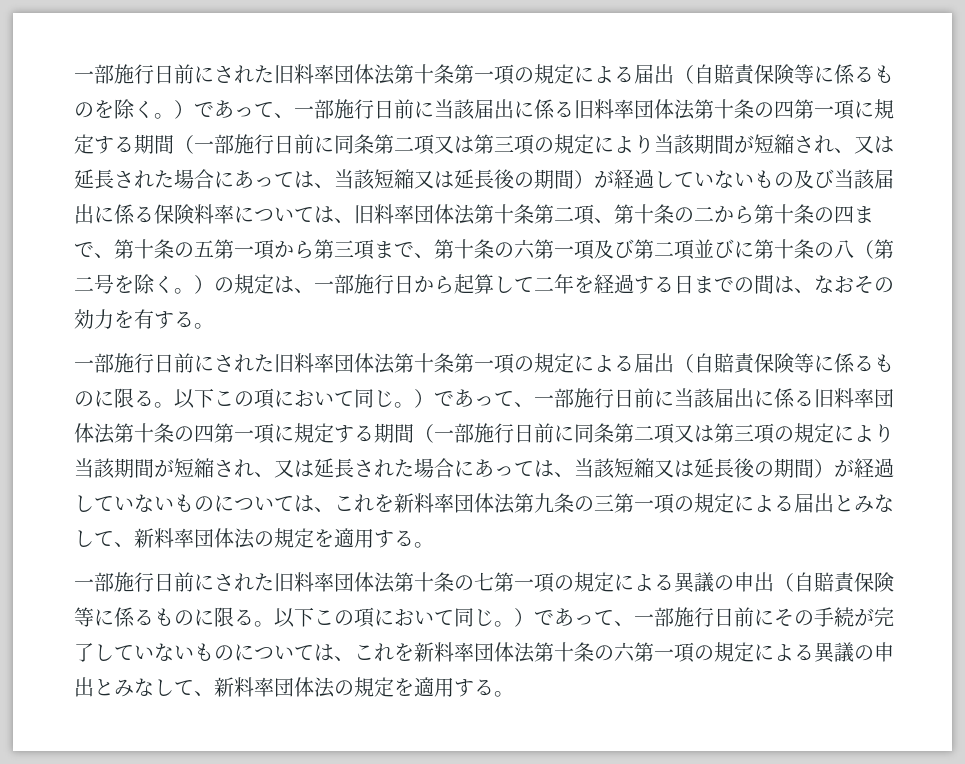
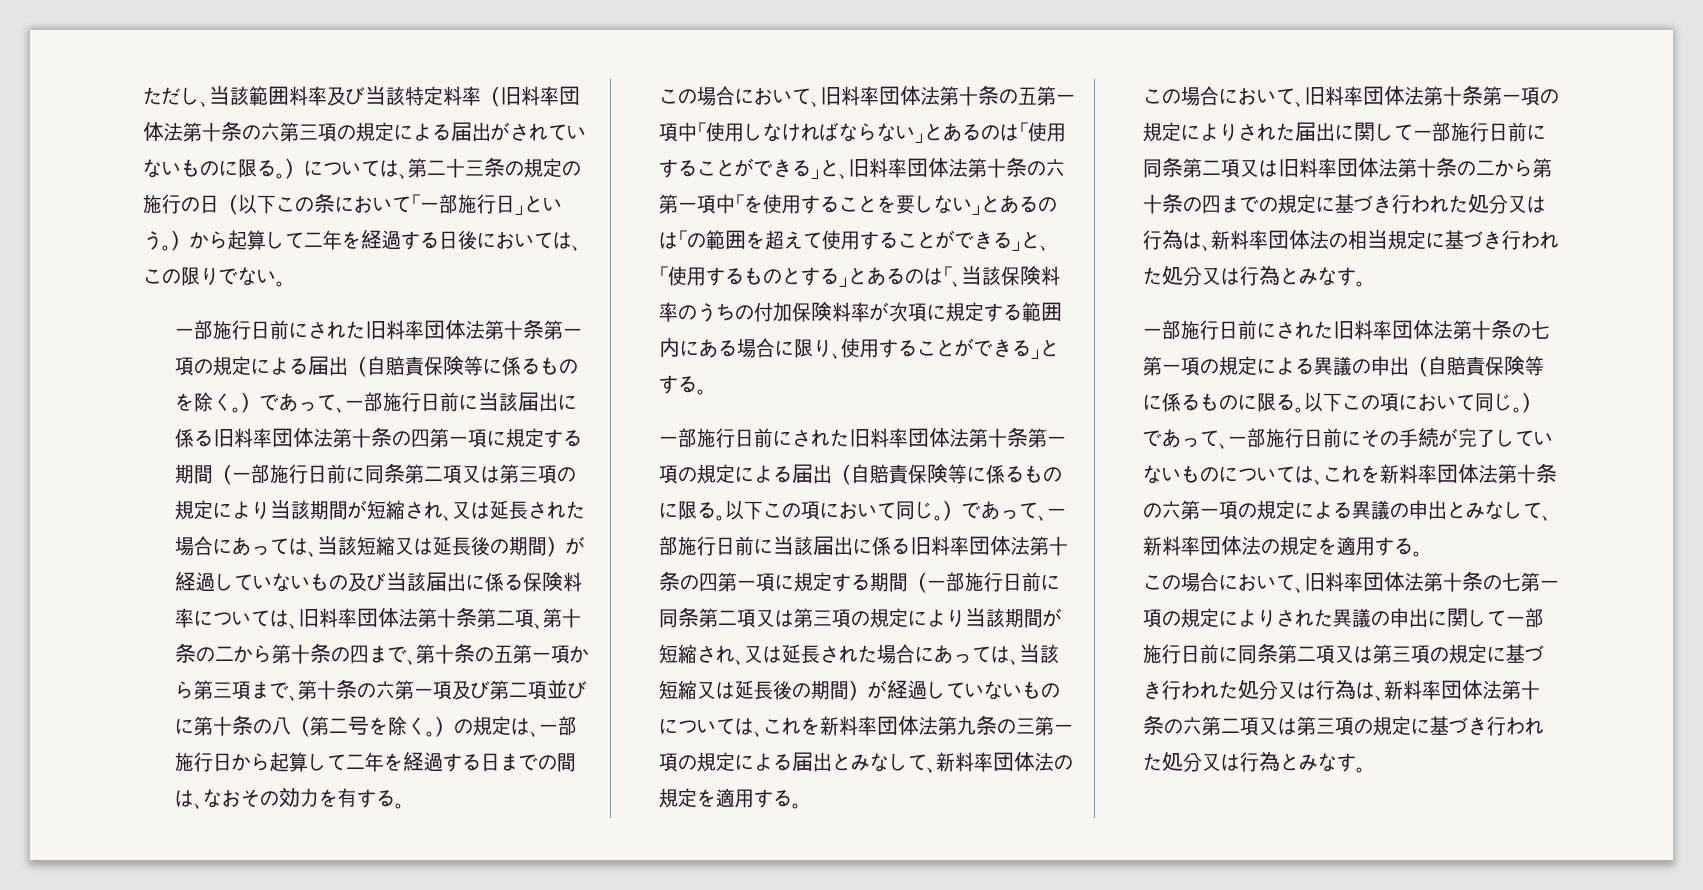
(73, 76) none -> [143,85,580,107] [143,121,586,142] [143,157,581,179] [143,193,562,215] [143,230,581,251] [143,267,285,287] ただし、当該範囲料率及び当該特定料率（旧料率団体法第十条の六第三項の規定による届出がされていないものに限る。）については、第二十三条の規定の施行の日（以下この条において「一部施行日」という。）から起算して二年を経過する日後においては、この限りでない。 //
(214, 326) none -> [659,85,1076,107] [659,122,1067,143] [659,157,1066,179] [659,194,1058,215] [659,230,1050,251] [659,265,1061,287] [659,301,1063,322] [659,337,1060,359] [659,375,707,395] // この場合において、旧料率団体法第十条の五第一項中「使用しなければならない」とあるのは「使用することができる」と、旧料率団体法第十条の六第一項中「を使用することを要しない」とあるのは「の範囲を超えて使用することができる」と、「使用するものとする」とあるのは「、当該保険料率のうちの付加保険料率が次項に規定する範囲内にある場合に限り、使用することができる」とする。
(434, 545) none -> [1143,85,1560,107] [1143,122,1547,142] [1143,157,1553,178] [1143,193,1547,214] [1143,229,1560,251] [1143,265,1366,287] // この場合において、旧料率団体法第十条第一項の規定によりされた届出に関して一部施行日前に同条第二項又は旧料率団体法第十条の二から第十条の四までの規定に基づき行われた処分又は行為は、新料率団体法の相当規定に基づき行われた処分又は行為とみなす。
(514, 694) none -> [1143,571,1560,593] [1143,608,1545,628] [1143,643,1545,664] [1143,679,1541,701] [1143,715,1545,736] [1143,751,1366,773] // この場合において、旧料率団体法第十条の七第一項の規定によりされた異議の申出に関して一部施行日前に同条第二項又は第三項の規定に基づき行われた処分又は行為は、新料率団体法第十条の六第二項又は第三項の規定に基づき行われた処分又は行為とみなす。

